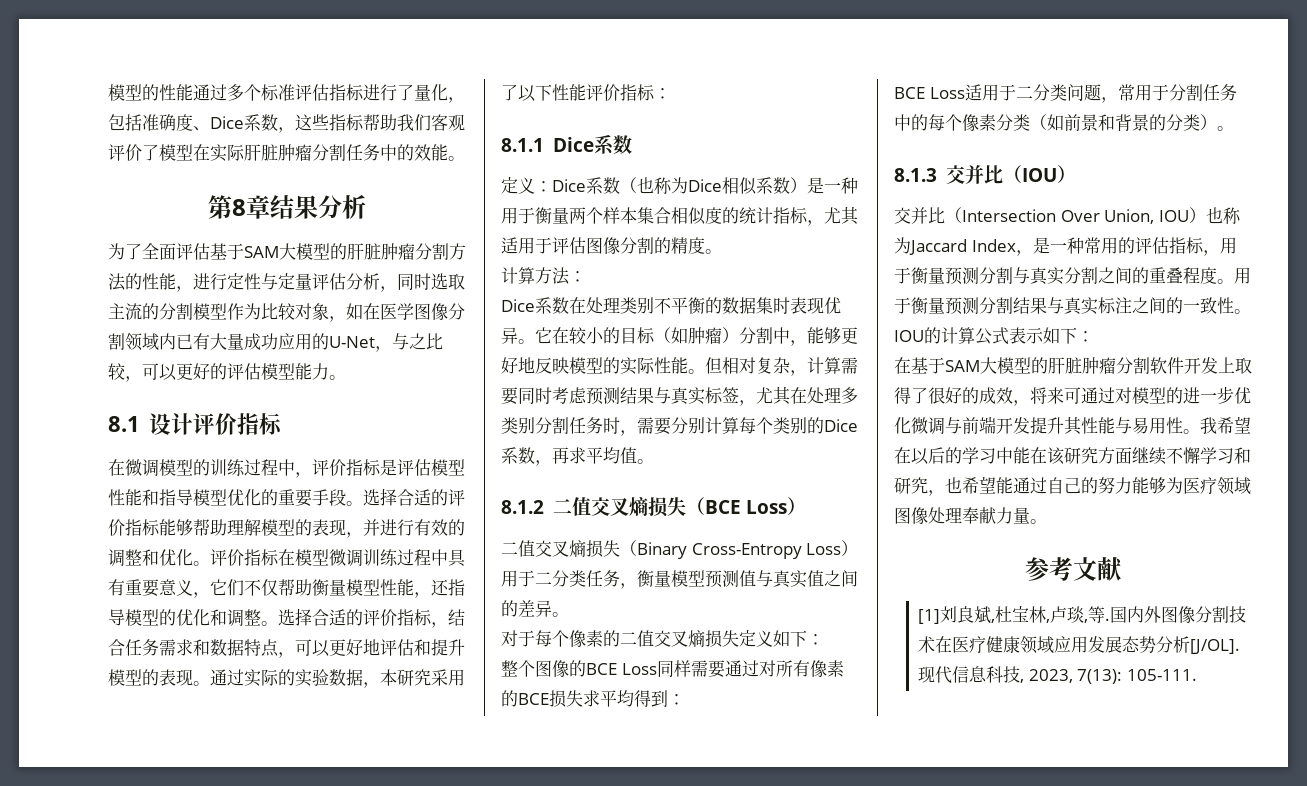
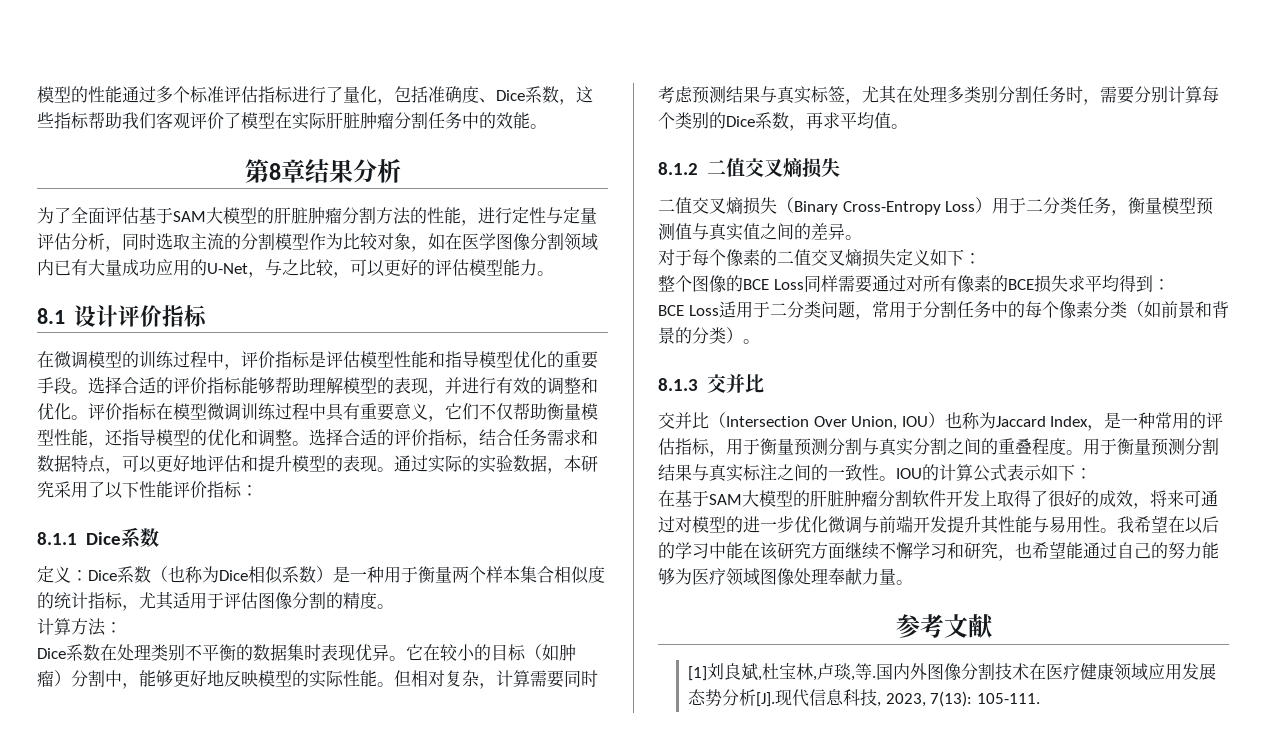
[685,497,806,515] （BCE Loss） -> (840, 167) none
[1002,165,1076,183] （IOU） -> (764, 383) none
[1190,639,1241,654] [J/OL]. -> [756,692,776,707] [J].

